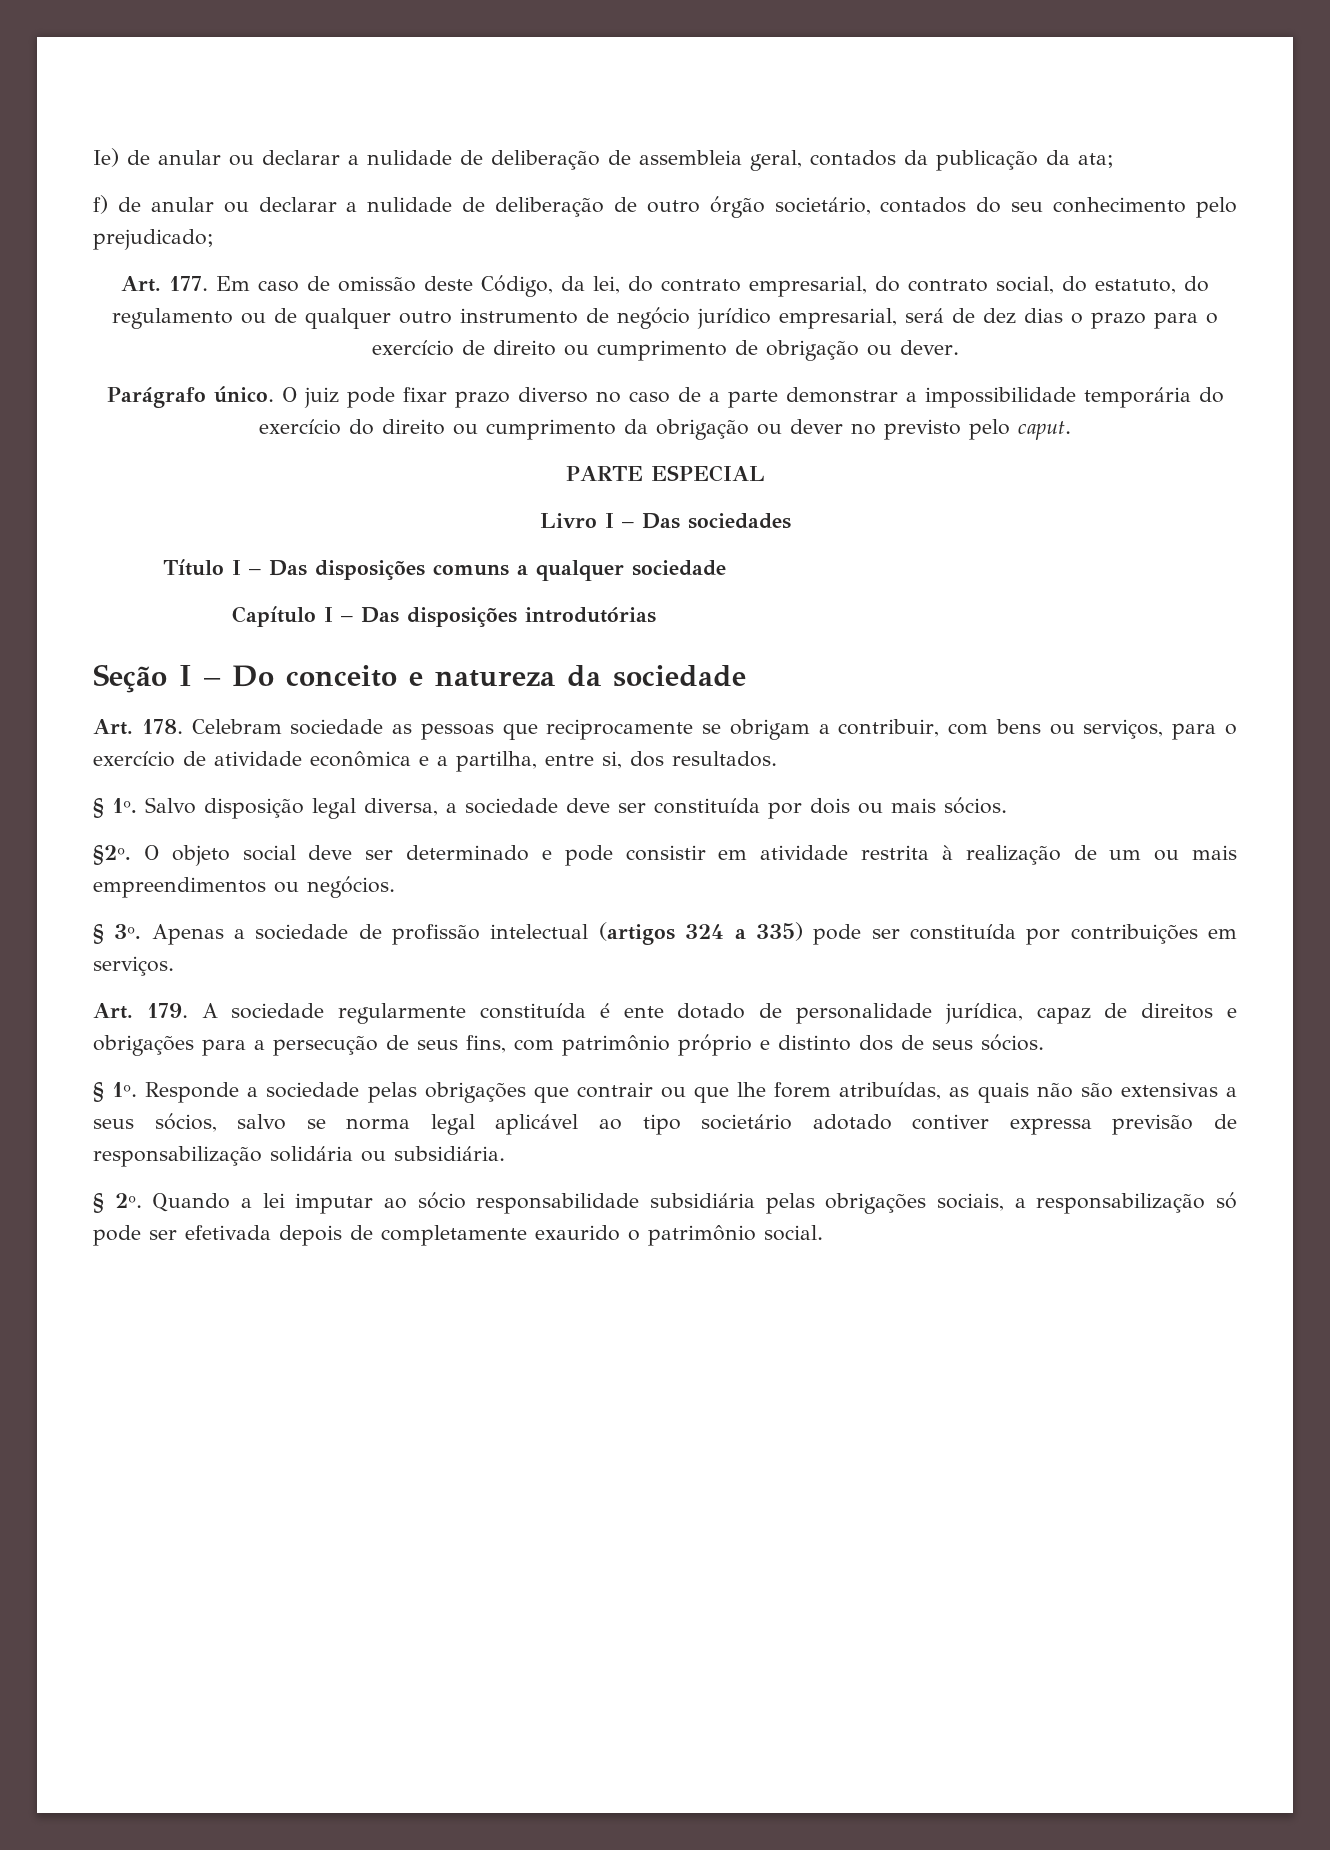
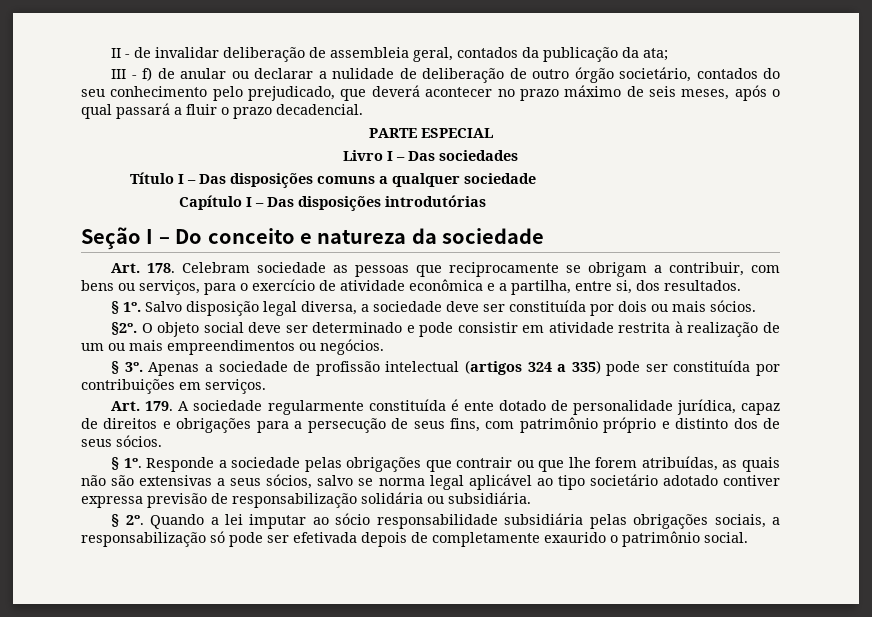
[93,148,483,167] Ie) de anular ou declarar a nulidade de -> [111,47,220,58] II - de invalidar
(1114, 160) none -> [111,69,137,79] III -
[93,229,214,250] [121,275,1209,297] [112,307,1218,329] [371,340,959,361] [106,386,1224,408] [259,419,1071,440] prejudicado; // Art. 177. Em caso de omissão deste Código, da lei, do contrato empresarial, do contrato social, do estatuto, do regulamento ou de qualquer outro instrumento de negócio jurídico empresarial, será de dez dias o prazo para o exercício de direito ou cumprimento de obrigação ou dever. // Parágrafo único. O juiz pode fixar prazo diverso no caso de a parte demonstrar a impossibilidade temporária do exercício do direito ou cumprimento da obrigação ou dever no previsto pelo caput. -> [248,85,780,101] [81,103,363,119] prejudicado, que deverá acontecer no prazo máximo de seis meses, após o qual passará a fluir o prazo decadencial.

